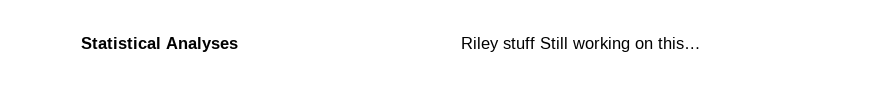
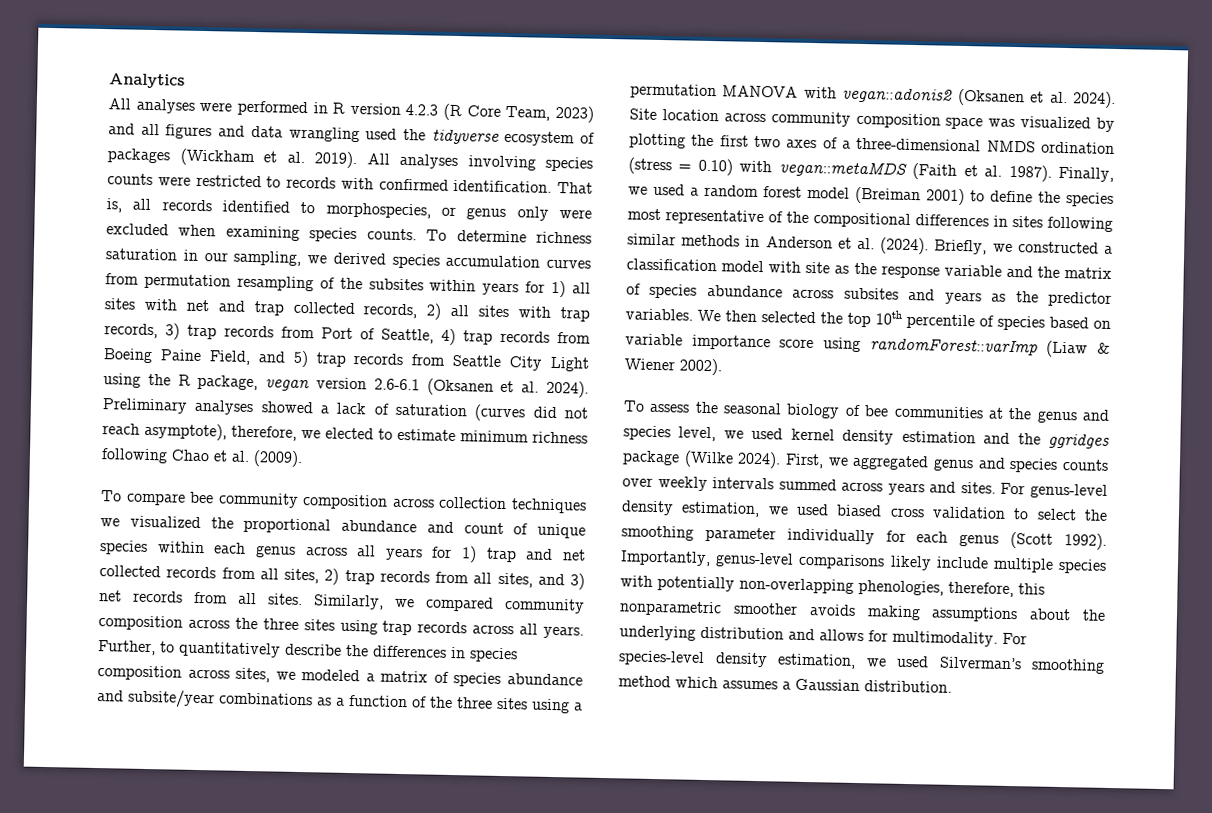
[81,37,238,52] [461,37,701,52] Statistical Analyses // Riley stuff Still working on this… -> [109,73,185,89] [108,98,594,123] [108,123,595,147] [107,148,593,172] [107,173,593,194] [106,198,592,221] [106,223,592,244] [105,248,591,269] [105,273,591,298] [104,298,591,322] [104,323,591,346] [103,348,589,372] [103,373,589,398] [102,398,588,422] [102,422,588,444] [101,448,303,468] [101,490,587,514] [100,515,586,539] [99,540,586,563] [99,565,585,590] [99,590,585,614] [98,615,584,639] [98,640,518,663] [97,665,583,687] [97,689,583,714] [630,83,1116,108] [629,108,1115,132] [629,133,1115,154] [628,157,1114,182] [628,183,1114,207] [627,208,1113,232] [627,233,1113,255] [626,258,1112,279] [626,283,1112,307] [625,308,1111,331] [625,333,1111,358] [624,358,722,376] [623,400,1110,424] [623,425,1110,449] [622,450,1109,473] [622,476,1108,499] [621,500,1108,521] [621,525,1107,550] [620,550,1107,574] [620,575,1045,598] [619,600,1106,623] [619,625,1027,647] [618,650,1105,674] [618,675,952,693] Analytics // All analyses were performed in R version 4.2.3 (R Core Team, 2023) and all figures and data wrangling used the tidyverse ecosystem of packages (Wickham et al. 2019). All analyses involving species counts were restricted to records with confirmed identification. That is, all records identified to morphospecies, or genus only were excluded when examining species counts. To determine richness saturation in our sampling, we derived species accumulation curves from permutation resampling of the subsites within years for 1) all sites with net and trap collected records, 2) all sites with trap records, 3) trap records from Port of Seattle, 4) trap records from Boeing Paine Field, and 5) trap records from Seattle City Light using the R package, vegan version 2.6-6.1 (Oksanen et al. 2024). Preliminary analyses showed a lack of saturation (curves did not reach asymptote), therefore, we elected to estimate minimum richness following Chao et al. (2009). // To compare bee community composition across collection techniques we visualized the proportional abundance and count of unique species within each genus across all years for 1) trap and net collected records from all sites, 2) trap records from all sites, and 3) net records from all sites. Similarly, we compared community composition across the three sites using trap records across all years. Further, to quantitatively describe the differences in species composition across sites, we modeled a matrix of species abundance and subsite/year combinations as a function of the three sites using a permutation MANOVA with vegan::adonis2 (Oksanen et al. 2024). Site location across community composition space was visualized by plotting the first two axes of a three-dimensional NMDS ordination (stress = 0.10) with vegan::metaMDS (Faith et al. 1987). Finally, we used a random forest model (Breiman 2001) to define the species most representative of the compositional differences in sites following similar methods in Anderson et al. (2024). Briefly, we constructed a classification model with site as the response variable and the matrix of species abundance across subsites and years as the predictor variables. We then selected the top 10th percentile of species based on variable importance score using randomForest::varImp (Liaw & Wiener 2002). // To assess the seasonal biology of bee communities at the genus and species level, we used kernel density estimation and the ggridges package (Wilke 2024). First, we aggregated genus and species counts over weekly intervals summed across years and sites. For genus-level density estimation, we used biased cross validation to select the smoothing parameter individually for each genus (Scott 1992). Importantly, genus-level comparisons likely include multiple species with potentially non-overlapping phenologies, therefore, this nonparametric smoother avoids making assumptions about the underlying distribution and allows for multimodality. For species-level density estimation, we used Silverman’s smoothing method which assumes a Gaussian distribution.

